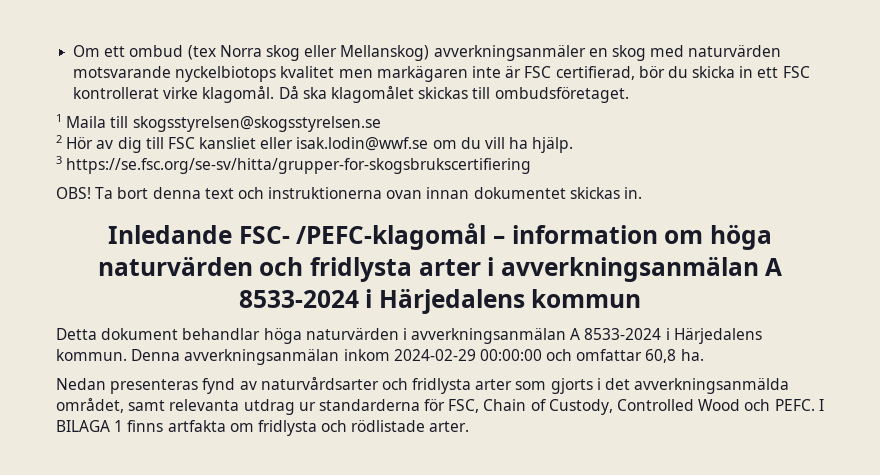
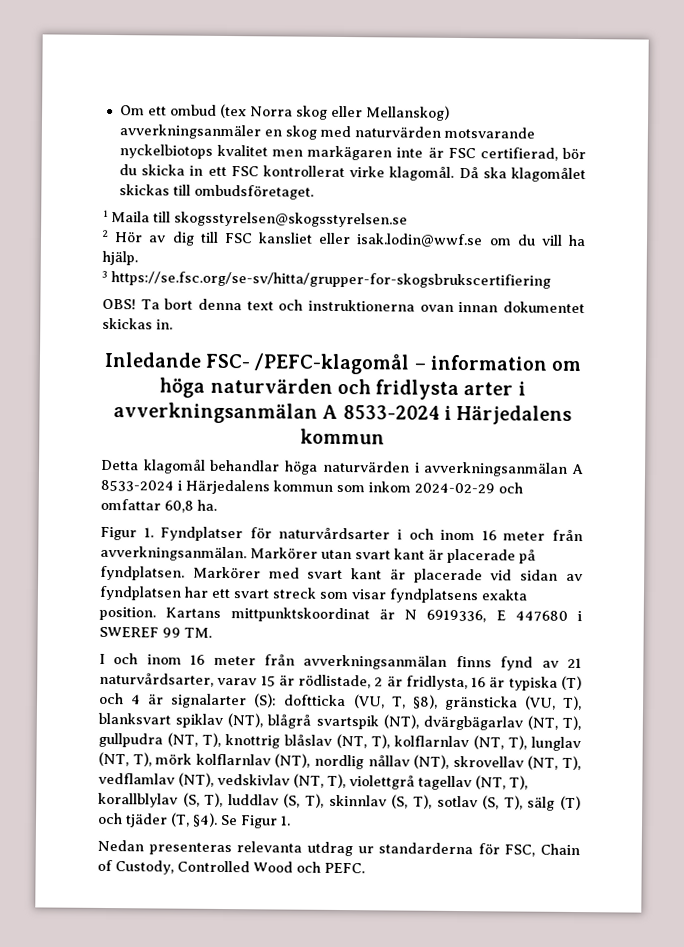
[101,328,179,340] dokument -> [142,459,206,474] klagomål
[56,349,340,365] kommun. Denna avverkningsanmälan -> [273,480,365,493] kommun som
[479,349,542,361] 00:00:00 -> (495, 488) none
[56,377,790,394] [56,398,166,413] Nedan presenteras fynd av naturvårdsarter och fridlysta arter som gjorts i det avverkningsanmälda området, samt -> [100,526,584,542] [100,545,536,564] [100,565,583,584] [99,585,528,604] [99,606,582,623] [99,626,212,638] [99,653,582,671] [99,672,582,691] [99,692,582,711] [98,712,581,731] [98,732,581,752] [98,751,582,771] [98,772,528,791] [98,792,582,811] [97,812,291,829] [97,839,232,856] Figur 1. Fyndplatser för naturvårdsarter i och inom 16 meter från avverkningsanmälan. Markörer utan svart kant är placerade på fyndplatsen. Markörer med svart kant är placerade vid sidan av fyndplatsen har ett svart streck som visar fyndplatsens exakta position. Kartans mittpunktskoordinat är N 6919336, E 447680 i SWEREF 99 TM. // I och inom 16 meter från avverkningsanmälan finns fynd av 21 naturvårdsarter, varav 15 är rödlistade, 2 är fridlysta, 16 är typiska (T) och 4 är signalarter (S): doftticka (VU, T, §8), gränsticka (VU, T), blanksvart spiklav (NT), blågrå svartspik (NT), dvärgbägarlav (NT, T), gullpudra (NT, T), knottrig blåslav (NT, T), kolflarnlav (NT, T), lunglav (NT, T), mörk kolflarnlav (NT), nordlig nållav (NT), skrovellav (NT, T), vedflamlav (NT), vedskivlav (NT, T), violettgrå tagellav (NT, T), korallblylav (S, T), luddlav (S, T), skinnlav (S, T), sotlav (S, T), sälg (T) och tjäder (T, §4). Se Figur 1. // Nedan presenteras
[818,399,824,411] [56,420,470,436] I BILAGA 1 finns artfakta om fridlysta och rödlistade arter. -> (365, 868) none

